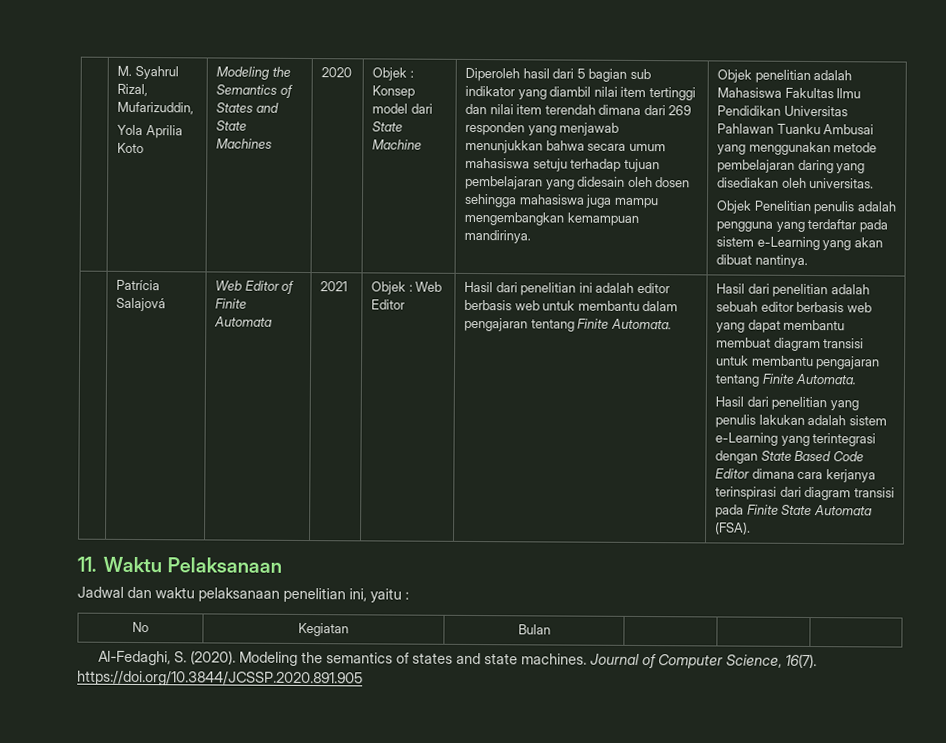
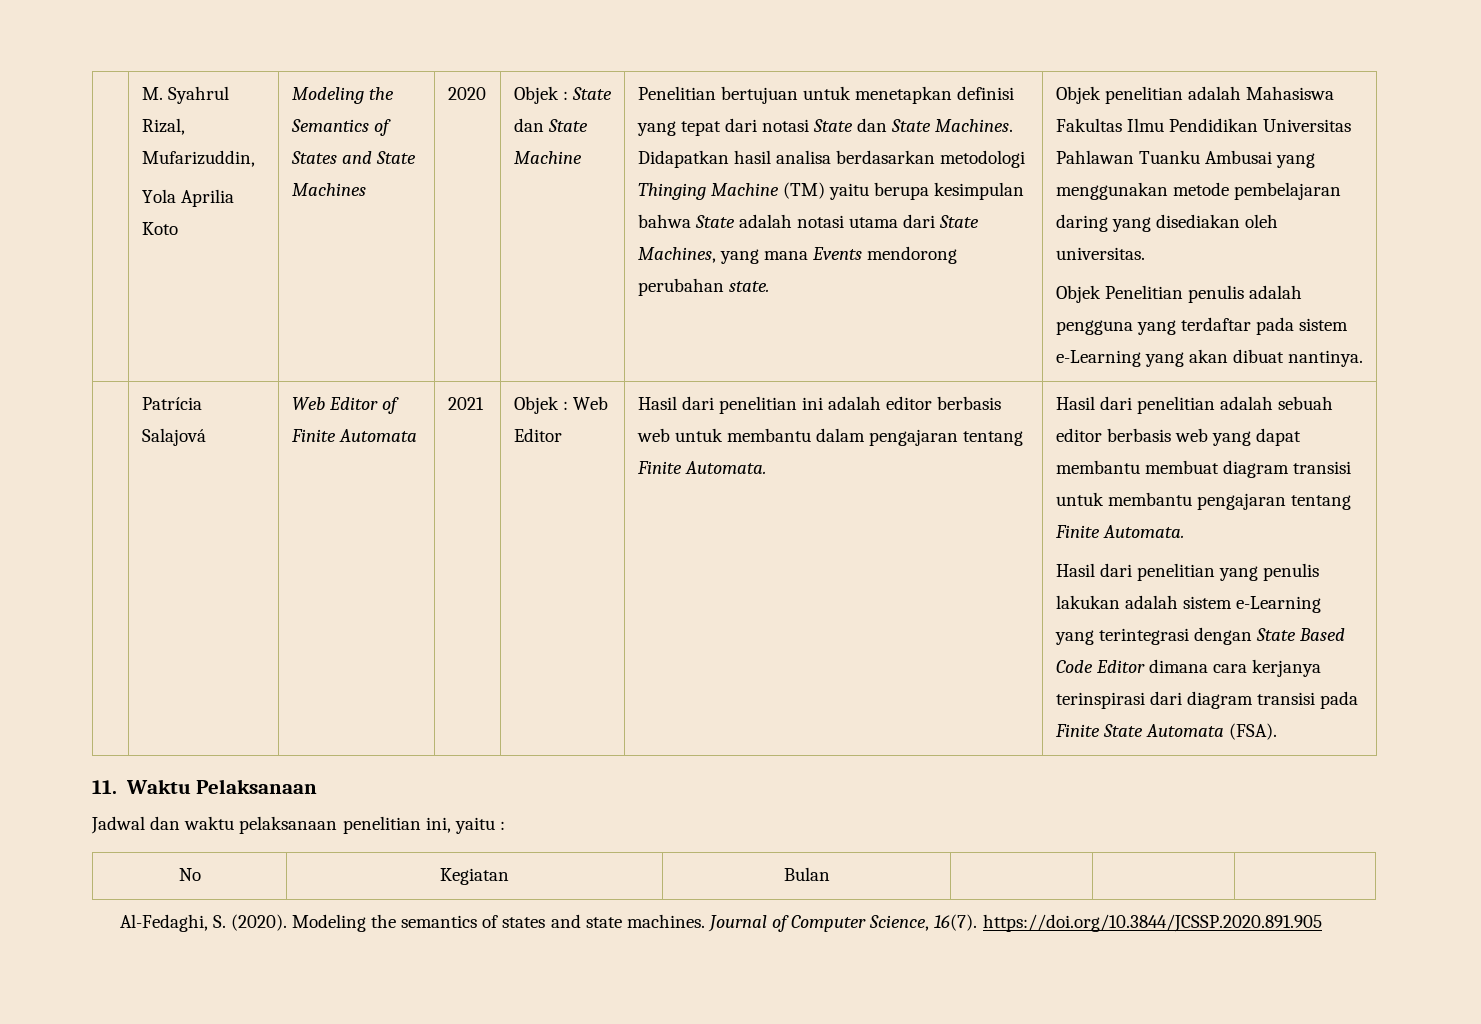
[372,85,416,99] [372,103,433,114] Konsep model dari -> [571,87,612,100] [513,118,544,132] State dan
[465,67,651,82] [465,85,696,101] [465,103,693,116] [465,121,620,136] [465,139,666,154] [465,157,660,173] [465,175,691,190] [464,193,659,209] [464,211,639,226] [464,229,532,244] Diperoleh hasil dari 5 bagian sub indikator yang diambil nilai item tertinggi dan nilai item terendah dimana dari 269 responden yang menjawab menunjukkan bahwa secara umum mahasiswa setuju terhadap tujuan pembelajaran yang didesain oleh dosen sehingga mahasiswa juga mampu mengembangkan kemampuan mandirinya. -> [637,86,1015,104] [636,118,1014,136] [637,150,1026,168] [637,182,1025,200] [637,214,980,228] [637,246,958,264] [637,278,769,296] Penelitian bertujuan untuk menetapkan definisi yang tepat dari notasi State dan State Machines. Didapatkan hasil analisa berdasarkan metodologi Thinging Machine (TM) yaitu berupa kesimpulan bahwa State adalah notasi utama dari State Machines, yang mana Events mendorong perubahan state.

